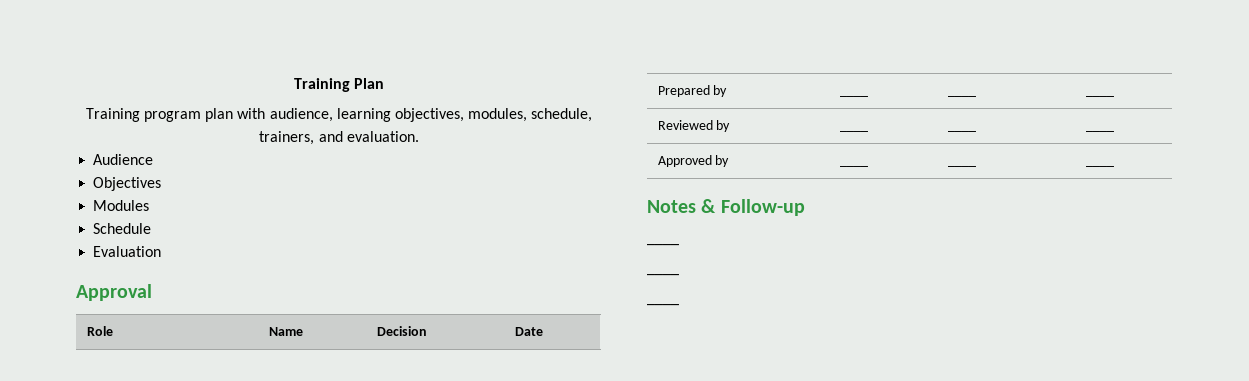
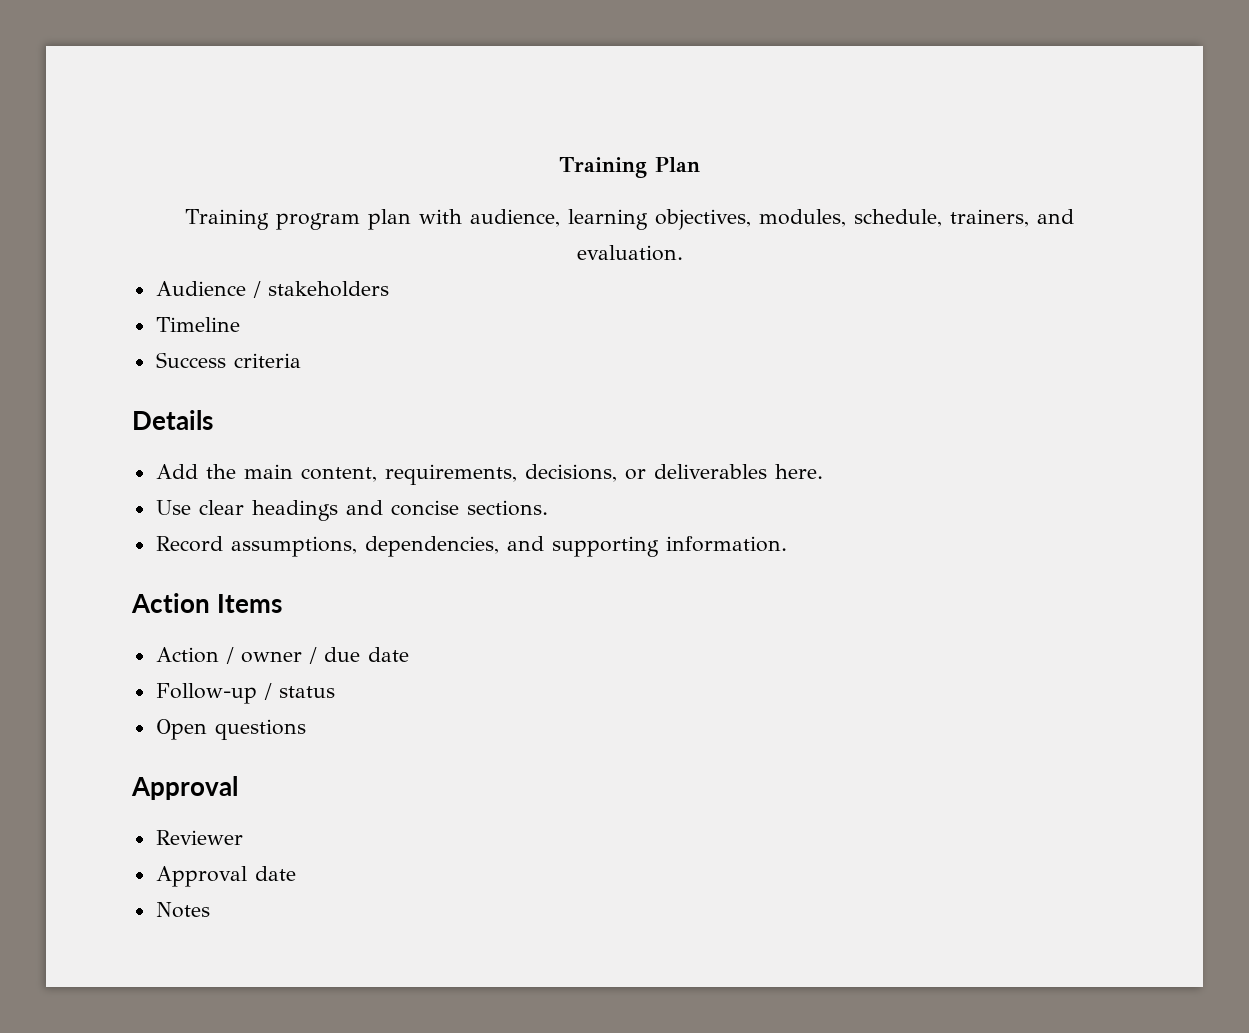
[93,177,162,191] [93,200,150,211] [93,223,152,234] [93,246,162,257] [76,284,152,301] [86,326,113,336] [268,327,303,336] [376,326,427,336] [514,327,543,336] [657,85,728,97] [839,95,868,97] [947,95,976,97] [1085,95,1114,97] [657,120,731,132] [839,130,868,132] [947,130,976,132] [1085,130,1114,132] [657,155,730,167] [839,165,868,167] [947,165,976,167] [1085,165,1114,167] [647,199,805,216] [647,243,679,246] [647,273,679,276] [647,303,679,306] // Objectives // Modules // Schedule // Evaluation // Approval // Role | Name | Decision | Date // Prepared by | ____ | ____ | ____ // Reviewed by | ____ | ____ | ____ // Approved by | ____ | ____ | ____ // Notes & Follow-up // ____ // ____ // ____ -> [252,281,389,298] [155,317,240,332] [155,352,301,368] [132,410,213,430] [155,464,823,485] [155,500,548,521] [155,536,787,557] [131,593,283,613] [155,647,409,664] [155,683,335,704] [155,719,306,740] [131,776,238,800] [155,830,243,845] [155,866,296,887] [155,902,210,918] / stakeholders // Timeline // Success criteria // Details // Add the main content, requirements, decisions, or deliverables here. // Use clear headings and concise sections. // Record assumptions, dependencies, and supporting information. // Action Items // Action / owner / due date // Follow-up / status // Open questions // Approval // Reviewer // Approval date // Notes

